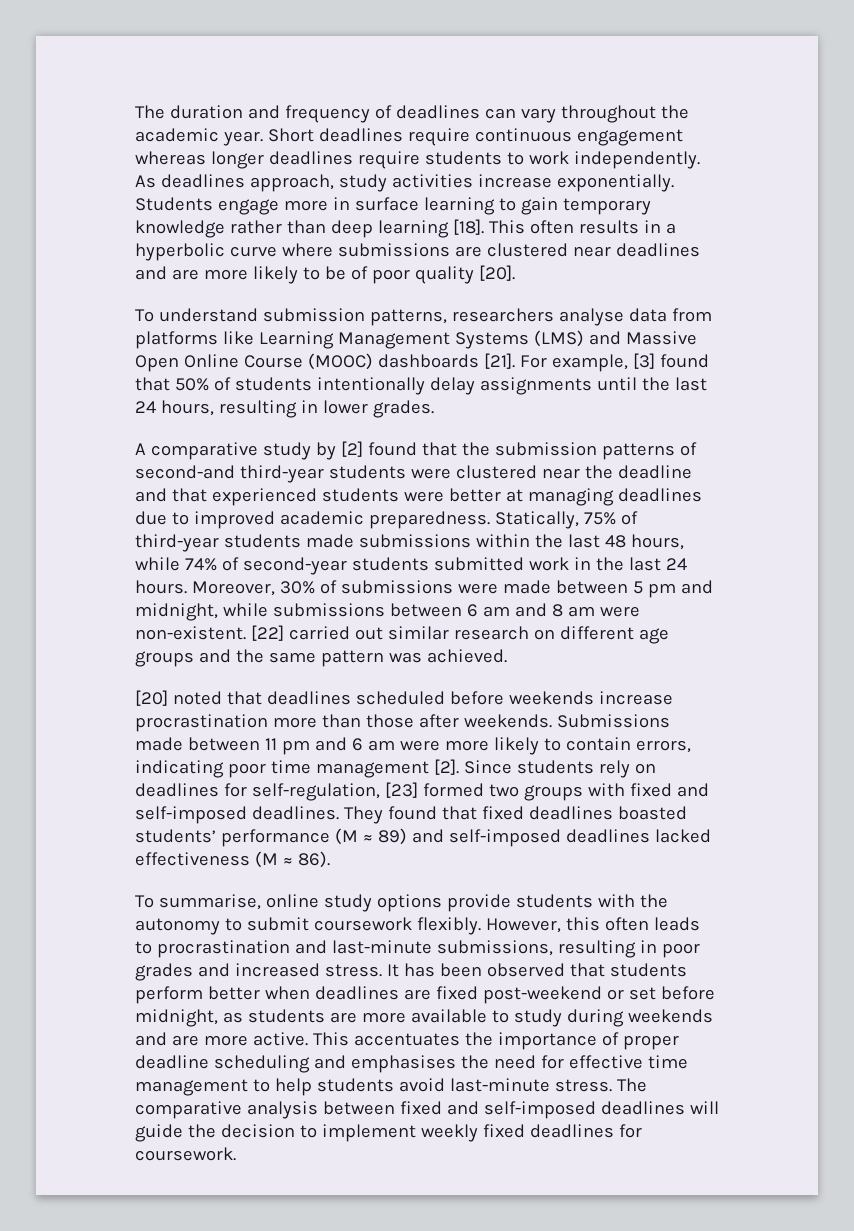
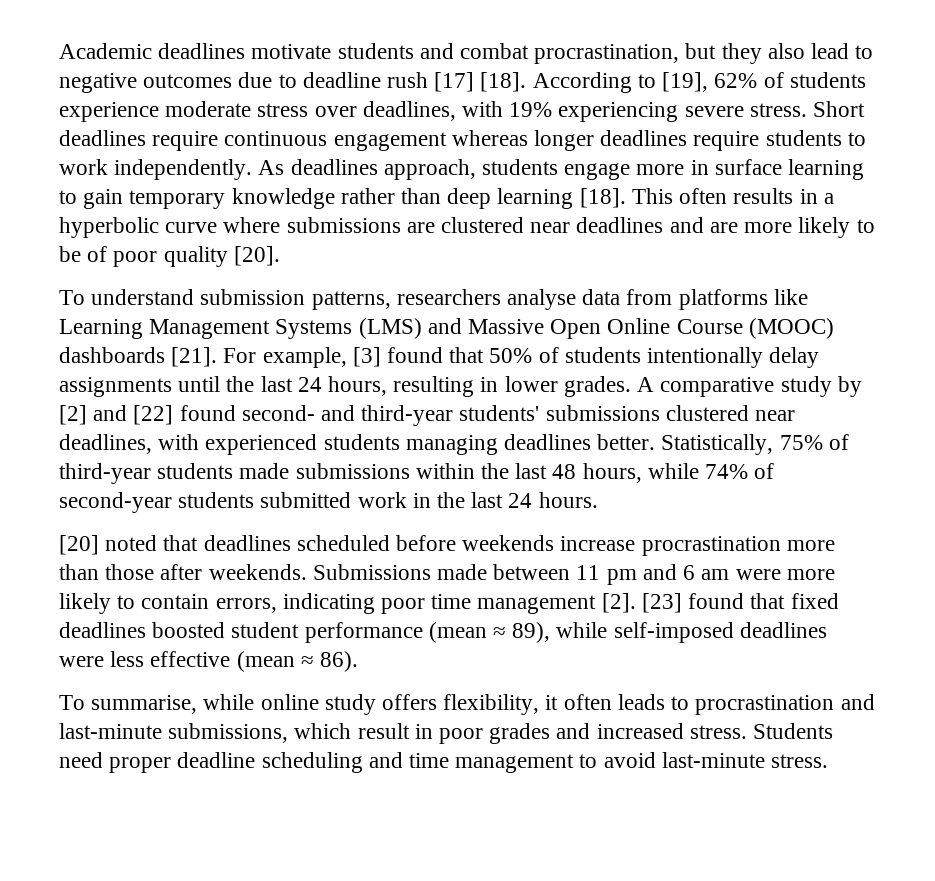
[135,105,689,123] [135,128,263,146] The duration and frequency of deadlines can vary throughout the academic year. -> [59,43,874,64] [59,72,866,93] [59,101,807,122] Academic deadlines motivate students and combat procrastination, but they also lead to negative outcomes due to deadline rush [17] [18]. According to [19], 62% of students experience moderate stress over deadlines, with 19% experiencing severe stress.
[338,174,674,192] [135,197,213,211] study activities increase exponentially. Students -> [482,159,559,175] students
(434, 409) // -> (631, 386) none
[367,442,697,460] [135,465,692,483] [135,488,702,506] [135,511,579,529] found that the submission patterns of second-and third-year students were clustered near the deadline and that experienced students were better at managing deadlines due to improved academic preparedness. Statically, -> [93,405,796,426] [59,434,774,455] and [22] found second- and third-year students' submissions clustered near deadlines, with experienced students managing deadlines better. Statistically,
[191,580,713,598] [135,603,640,621] [135,625,669,644] [135,649,507,667] Moreover, 30% of submissions were made between 5 pm and midnight, while submissions between 6 am and 8 am were non-existent. [22] carried out similar research on different age groups and the same pattern was achieved. -> (598, 500) none
[463,760,656,778] [135,782,709,801] [135,806,687,824] [135,828,711,847] [135,851,278,868] Since students rely on deadlines for self-regulation, [23] formed two groups with fixed and self-imposed deadlines. They found that fixed deadlines boasted students’ performance (M ≈ 89) and self-imposed deadlines lacked effectiveness (M -> [641,593,839,613] [59,622,827,643] [59,651,295,672] [23] found that fixed deadlines boosted student performance (mean ≈ 89), while self-imposed deadlines were less effective (mean
(261, 902) none -> [203,694,255,710] while
[376,894,668,912] [135,917,600,935] options provide students with the autonomy to submit coursework flexibly. However, this -> [382,694,559,715] offers flexibility, it
[557,940,636,958] resulting -> [294,723,410,739] which result
[386,963,687,977] [135,986,715,1004] [135,1009,713,1027] [135,1032,679,1050] [135,1055,643,1073] It has been observed that students perform better when deadlines are fixed post-weekend or set before midnight, as students are more available to study during weekends and are more active. This accentuates the importance of proper deadline scheduling and emphasises the need for effective -> [753,723,834,739] [59,752,403,773] Students need proper deadline scheduling and
[274,1078,394,1096] help students -> (598, 761) none
[616,1078,647,1092] [135,1101,719,1119] [135,1124,642,1142] [135,1147,236,1161] The comparative analysis between fixed and self-imposed deadlines will guide the decision to implement weekly fixed deadlines for coursework. -> (829, 761) none

